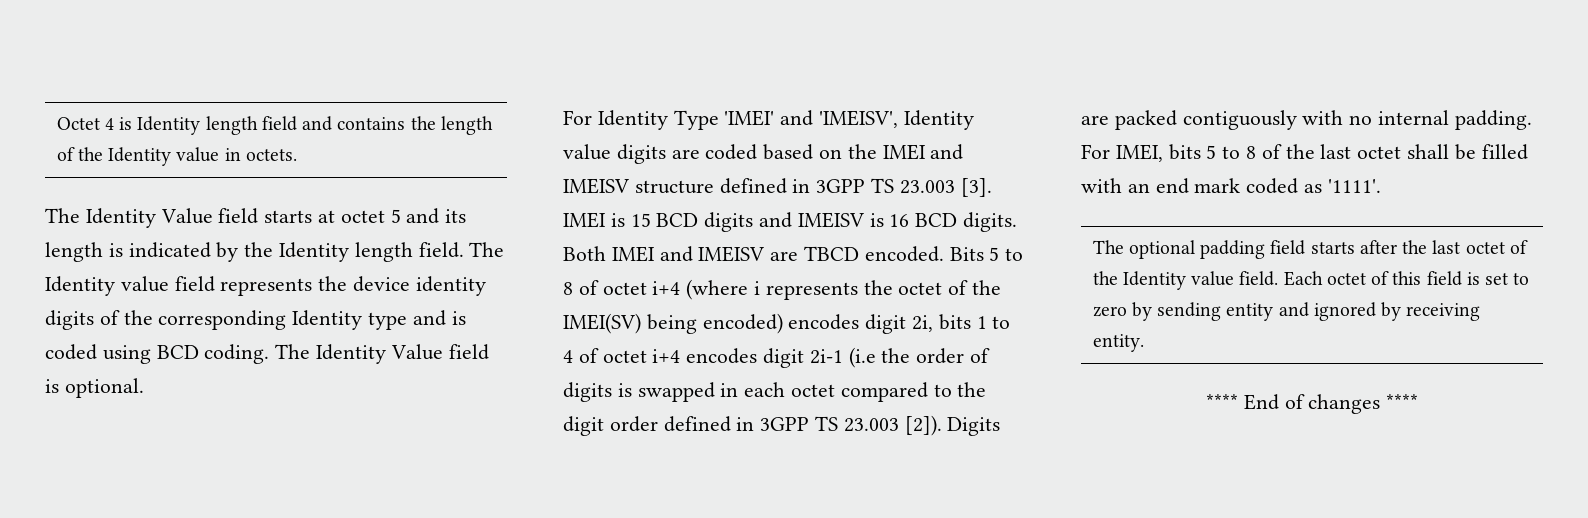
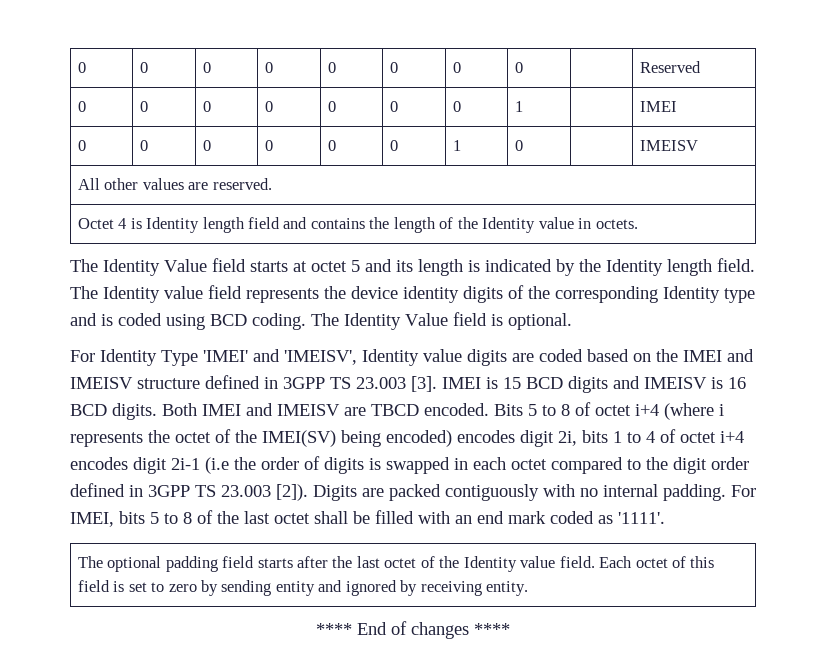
(56, 123) none -> [77,62,86,73] [139,62,148,73] [202,62,211,73] [264,62,273,73] [327,62,336,73] [389,62,398,73] [452,62,461,73] [514,62,523,73] [639,61,701,73] [77,101,86,112] [139,101,148,112] [202,101,211,112] [264,101,273,112] [327,101,336,112] [389,101,398,112] [452,101,461,112] [514,101,523,112] [639,101,677,112] [77,140,86,151] [139,140,148,151] [202,140,211,151] [264,140,273,151] [327,140,336,151] [389,140,398,151] [452,140,461,151] [514,140,523,151] [639,140,698,151] [77,178,272,190] 0 | 0 | 0 | 0 | 0 | 0 | 0 | 0 | | Reserved // 0 | 0 | 0 | 0 | 0 | 0 | 0 | 1 | | IMEI // 0 | 0 | 0 | 0 | 0 | 0 | 1 | 0 | | IMEISV // All other values are reserved. //

